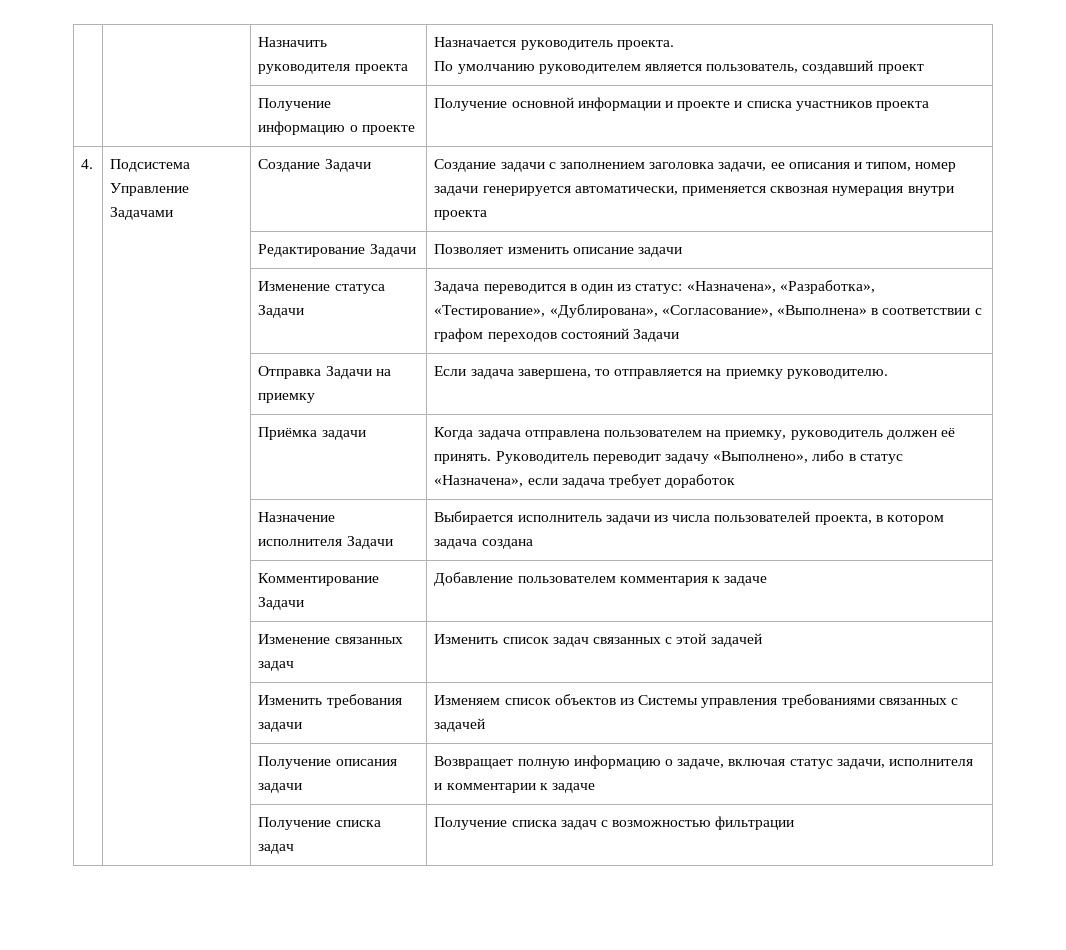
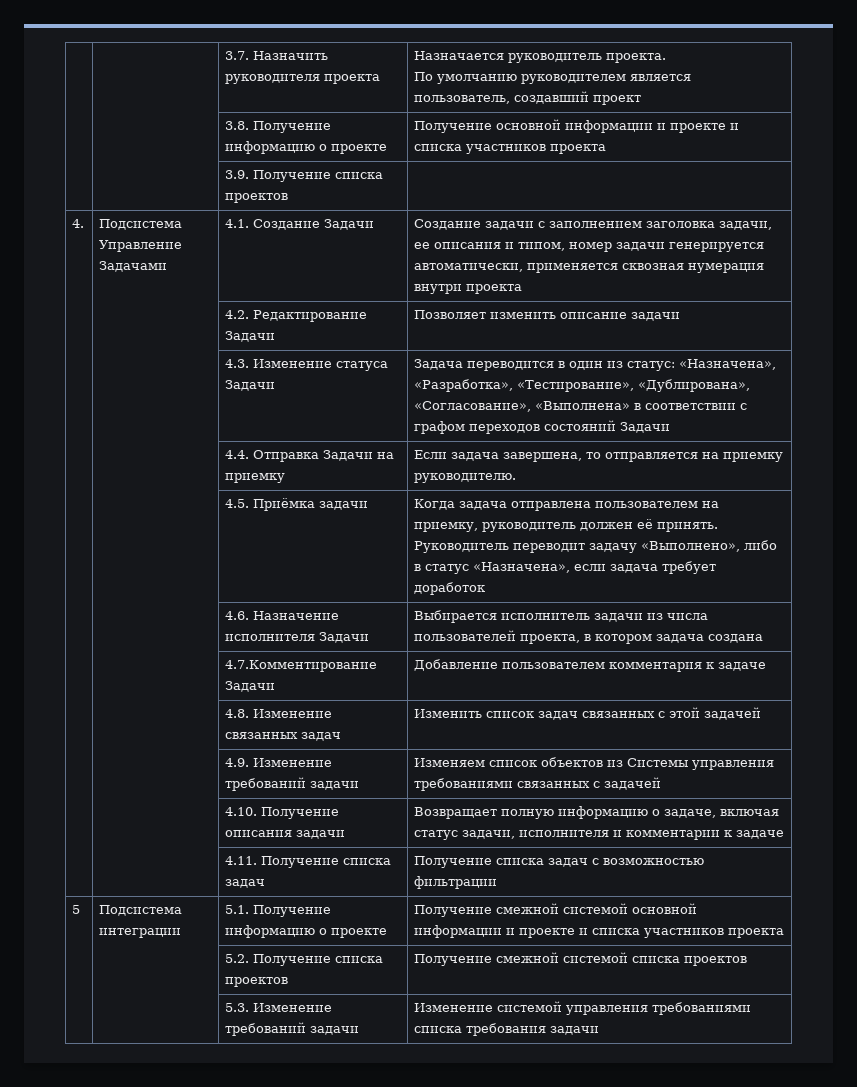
(258, 42) | | -> [225,51,250,60] | | 3.7.
(924, 69) none -> [225,121,250,130] 3.8.
(929, 106) none -> [225,170,384,182] [225,193,289,203] // | | 3.9. Получение списка проектов |
(174, 213) none -> [225,219,250,228] 4.1.
(488, 215) none -> [225,310,250,319] 4.2.
(682, 252) none -> [225,359,250,368] 4.3.
(679, 335) none -> [225,450,250,459] 4.4.
(888, 374) none -> [225,499,250,508] 4.5.
(736, 481) none -> [225,611,250,620] 4.6.
[258,573,380,586] Комментирование -> [225,660,378,672] 4.7.Комментирование
(768, 581) none -> [225,709,250,718] 4.8.
[258,694,402,708] Изменить требования -> [225,758,333,767] [225,777,307,791] 4.9. Изменение требований
(486, 725) none -> [225,807,258,816] 4.10.
(595, 788) none -> [225,856,258,865] 4.11.
(795, 823) none -> [72,905,81,914] [99,905,183,916] [99,928,182,938] [225,905,332,917] [225,925,388,938] [414,903,698,917] [414,925,785,938] [225,954,384,966] [225,977,289,987] [414,952,748,966] [225,1003,333,1012] [225,1022,360,1036] [414,1001,752,1015] [414,1023,600,1036] // 5 | Подсистема интеграции | 5.1. Получение информацию о проекте | Получение смежной системой основной информации и проекте и списка участников проекта // | | 5.2. Получение списка проектов | Получение смежной системой списка проектов // | | 5.3. Изменение требований задачи | Изменение системой управления требованиями списка требования задачи

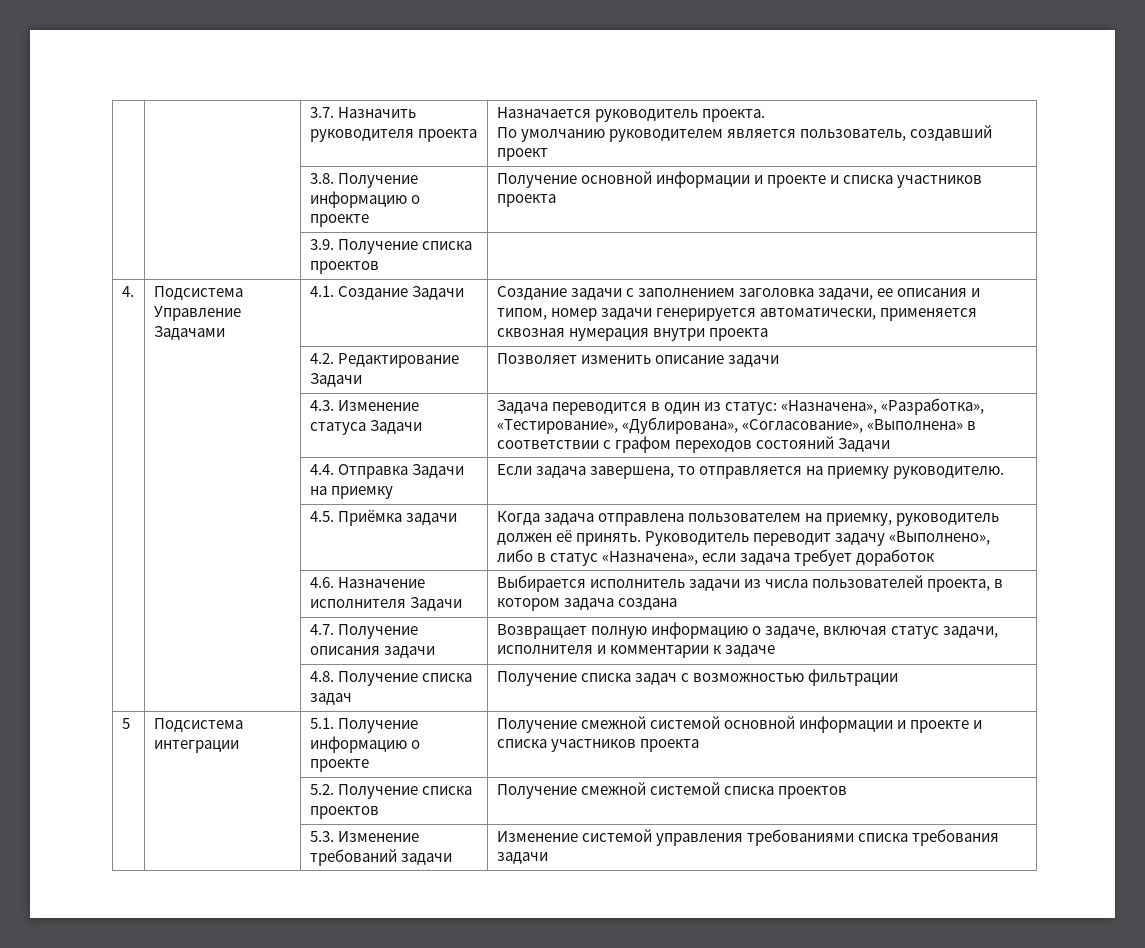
[225,660,378,672] [225,681,276,692] [414,659,767,672] [225,709,333,718] [225,732,342,741] [414,707,762,720] [225,758,333,767] [225,777,360,791] [414,757,775,770] [414,777,662,791] [225,807,258,816] 4.7.Комментирование Задачи | Добавление пользователем комментария к задаче // | | 4.8. Изменение связанных задач | Изменить список задач связанных с этой задачей // | | 4.9. Изменение требований задачи | Изменяем список объектов из Системы управления требованиями связанных с задачей // | | 4.10. -> [309,624,334,635] 4.7.
[225,856,258,865] 4.11. -> [309,671,334,682] 4.8.

